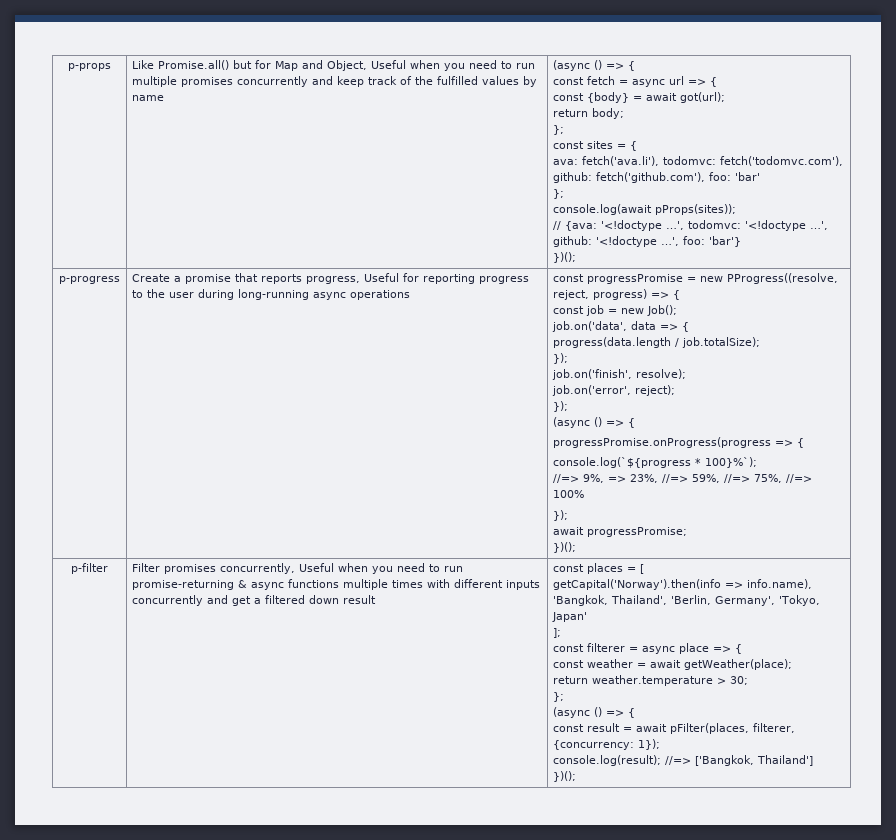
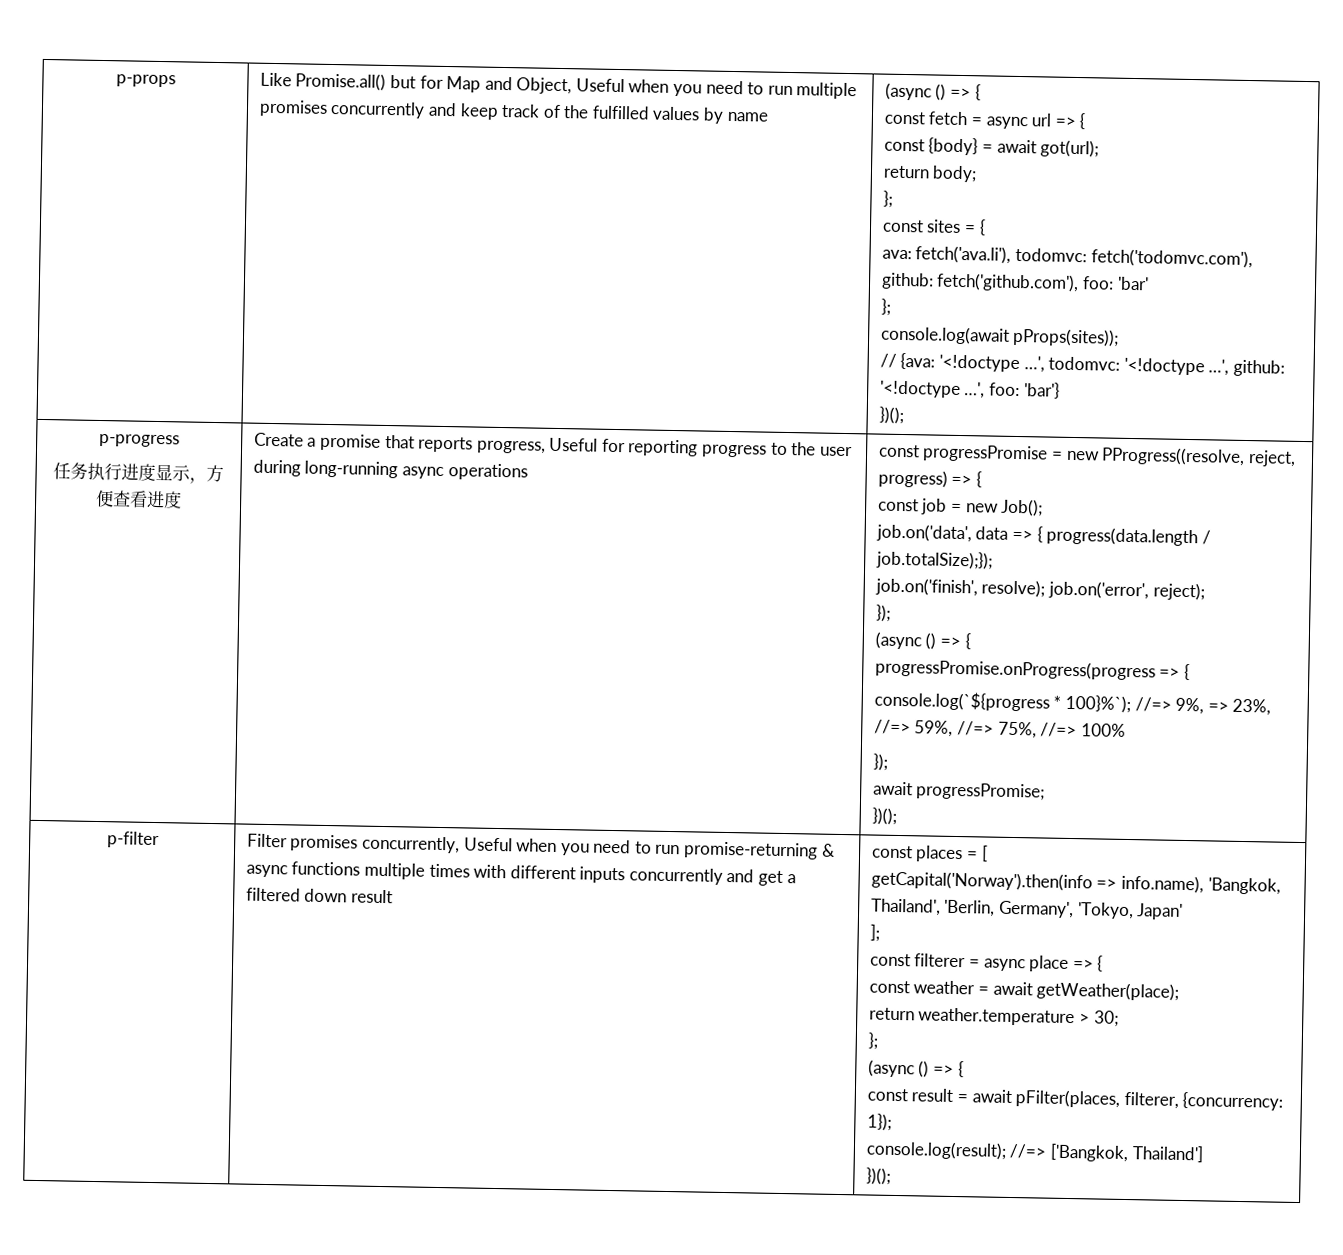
(120, 280) none -> [53,462,224,484] [95,489,182,509] // 任务执行进度显示，方便查看进度
(690, 327) // -> (1043, 534) none
[682,337,761,348] [553,353,569,364] job.totalSize); // }); -> [875,550,993,570] job.totalSize);});
(687, 374) // -> (1046, 588) none
(758, 462) // -> (1131, 704) none

